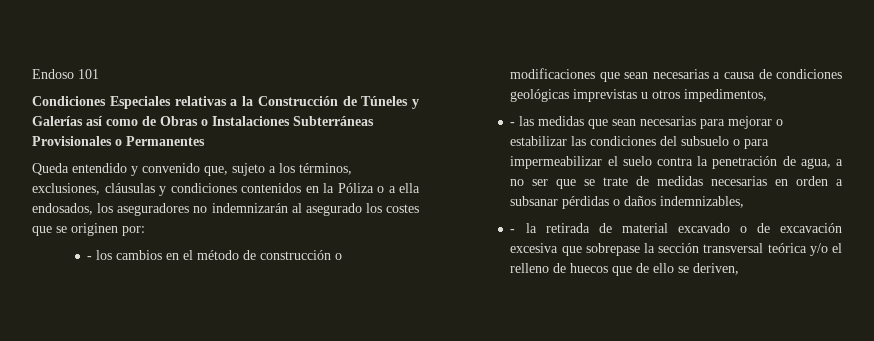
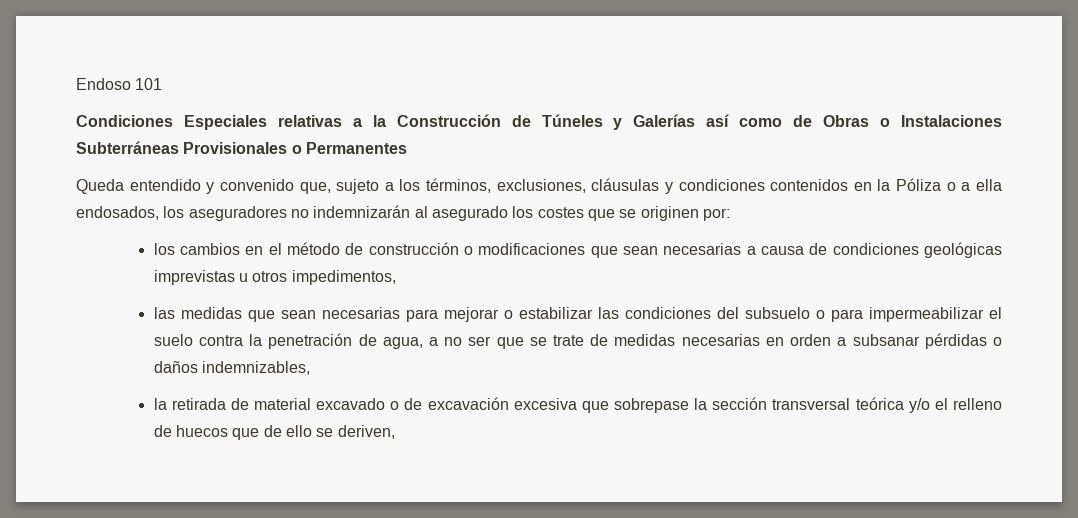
[87,256,93,260] - -> (730, 214) none
[510,122,516,126] - -> (396, 277) none
[510,229,516,233] - -> (310, 368) none

